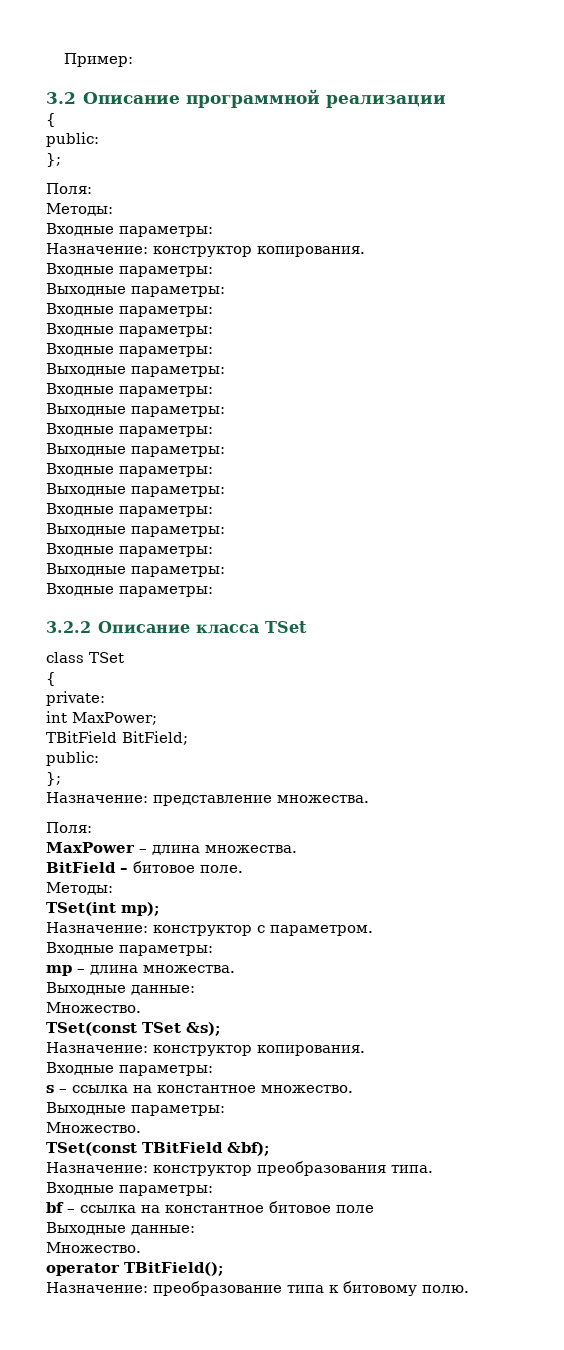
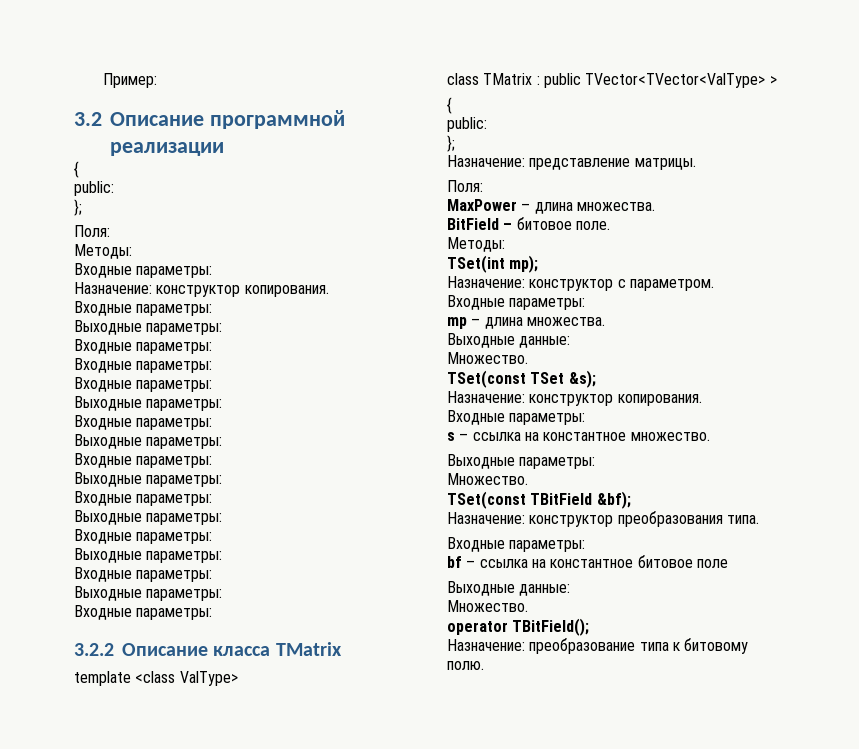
[265,621,308,633] [46,652,124,663] [46,672,56,686] [46,691,105,706] [46,711,157,725] [46,731,188,745] TSet // class TSet // { // private: // int MaxPower; // TBitField BitField; -> [275,642,342,656] [74,671,238,686] [447,73,777,88] [447,97,452,114] TMatrix // template <class ValType> // class TMatrix : public TVector<TVector<ValType> > // {
[277,795,369,803] множества. -> [634,158,696,170] матрицы.

